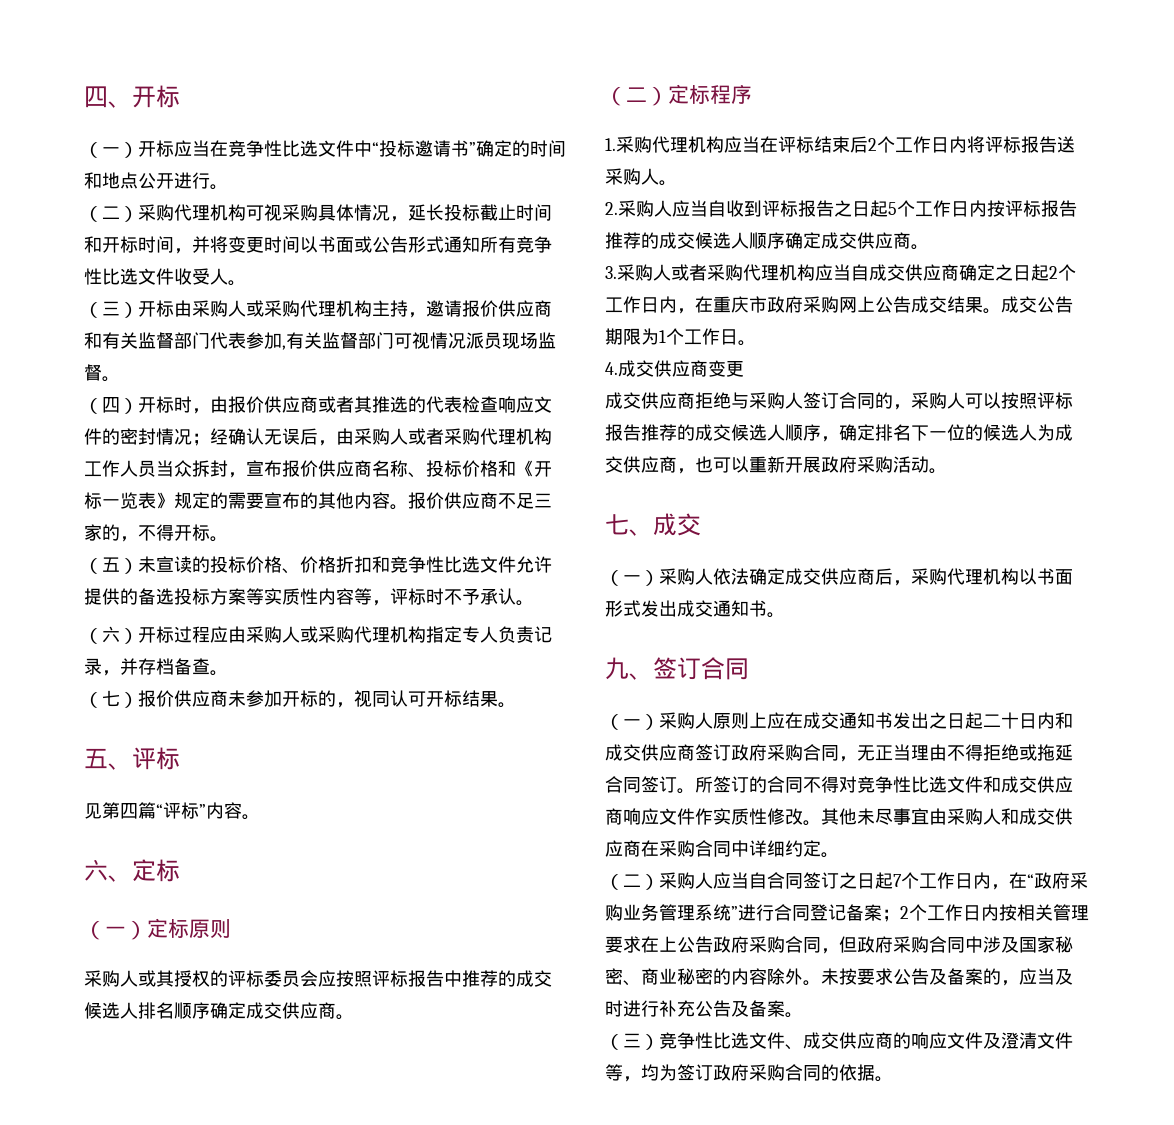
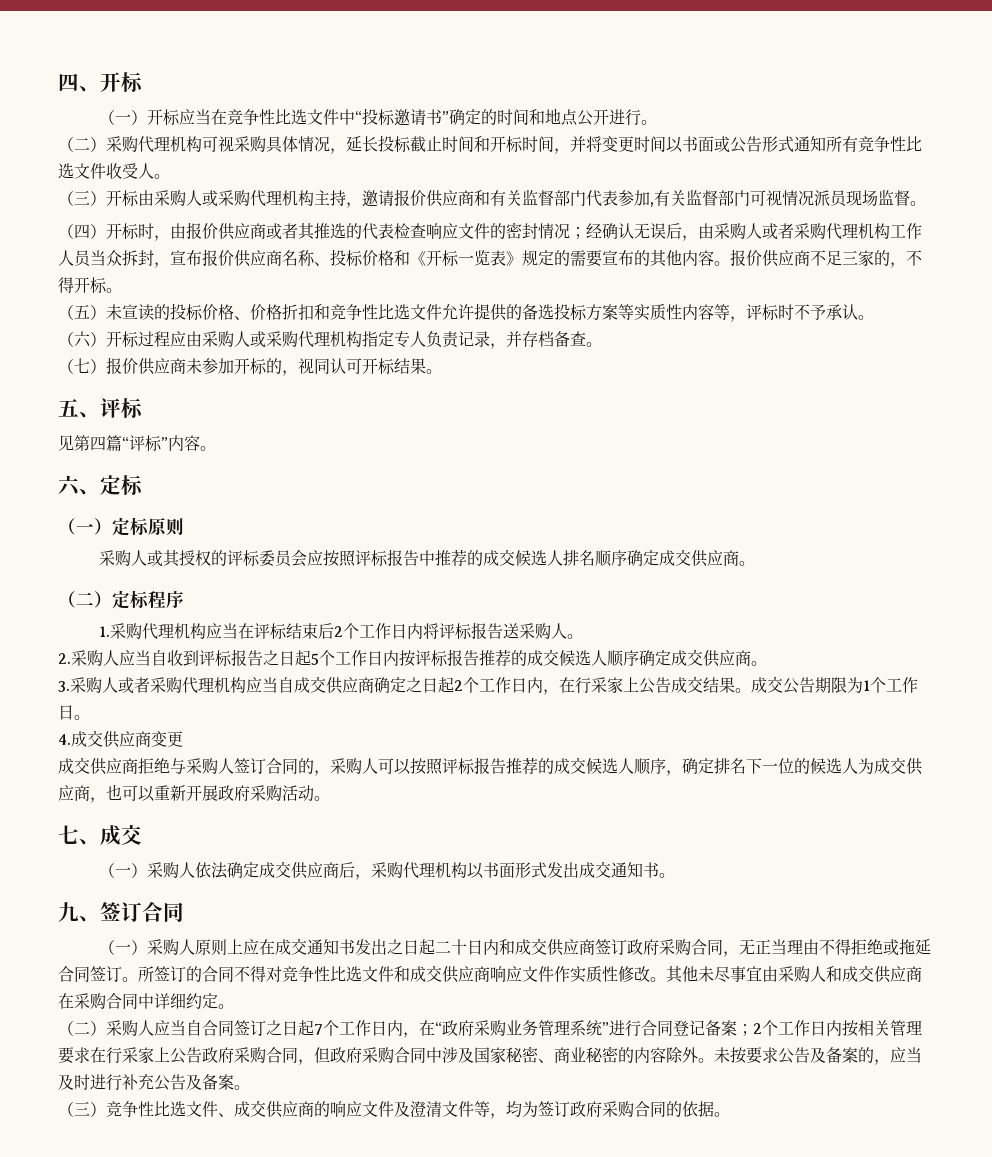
[713,296,857,313] 重庆市政府采购网 -> [575,677,623,694] 行采家
(659, 944) none -> [106,1047,154,1064] 行采家

